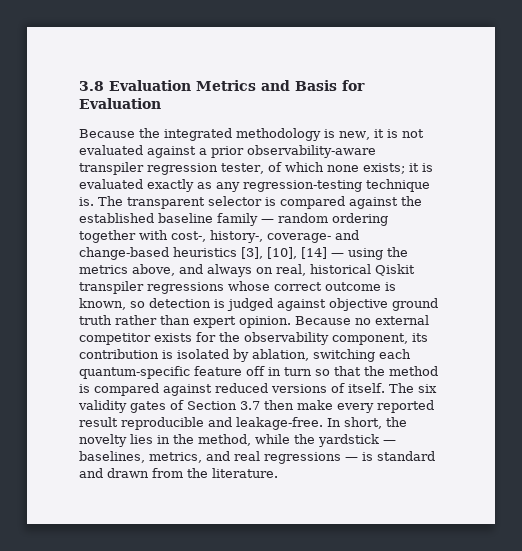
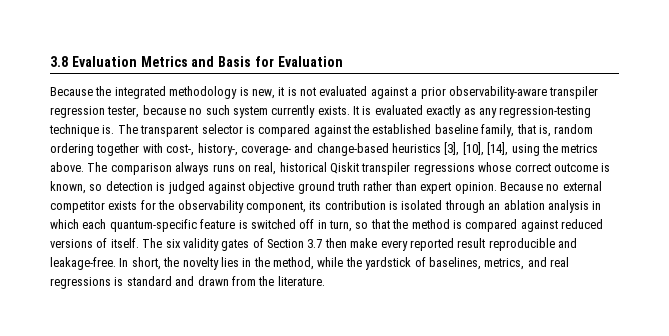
[267,162,419,174] of which none exists; it -> [142,105,359,118] because no such system currently exists. It
[217,213,274,226] family — -> [481,124,551,137] family, that is,
[301,247,344,259] [14] — -> [487,142,509,156] [14],
[132,264,252,277] above, and always -> [50,162,235,175] above. The comparison always runs
[233,349,375,362] by ablation, switching -> [444,200,602,213] [50,219,79,229] through an ablation analysis in which
(242, 371) none -> [238,219,296,229] is switched
[284,367,312,376] turn -> [329,220,352,232] turn,
[383,440,396,444] — -> [414,257,426,267] of
[345,457,358,461] — -> (111, 283) none

